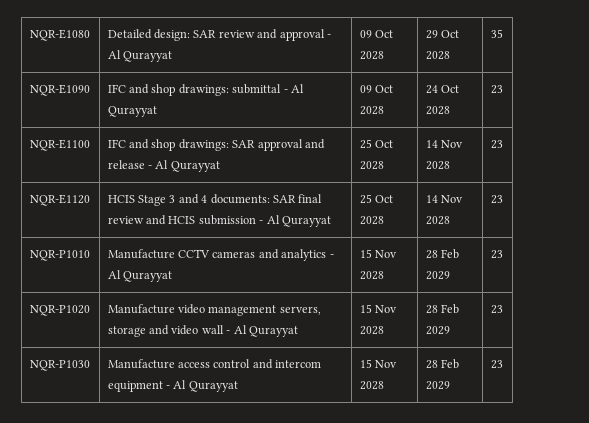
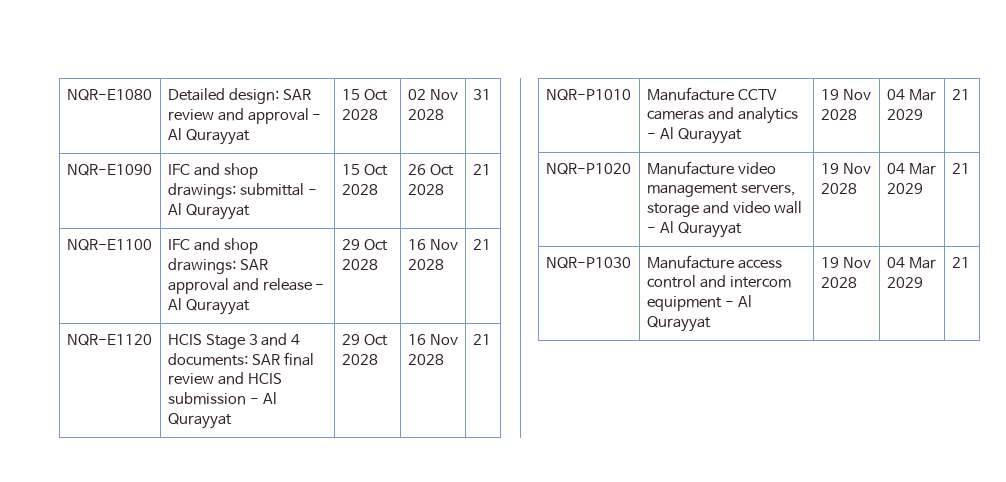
[359,30,394,38] [359,51,384,60] [425,30,460,39] [425,51,450,60] [490,29,503,38] 09 Oct 2028 | 29 Oct 2028 | 35 -> [341,89,388,101] [341,109,378,120] [407,89,458,100] [407,109,444,120] [472,89,491,100] 15 Oct 2028 | 02 Nov 2028 | 31
[359,85,394,93] [359,106,384,115] [425,85,460,94] [425,106,450,115] [490,85,503,94] 09 Oct 2028 | 24 Oct 2028 | 23 -> [341,164,388,176] [341,184,378,195] [407,164,454,176] [407,184,444,195] [472,164,491,175] 15 Oct 2028 | 26 Oct 2028 | 21
[359,139,394,149] [359,161,384,170] [425,140,464,148] [425,161,450,170] [490,140,503,149] 25 Oct 2028 | 14 Nov 2028 | 23 -> [341,239,388,251] [341,259,378,270] [407,239,458,250] [407,259,444,270] [472,239,491,250] 29 Oct 2028 | 16 Nov 2028 | 21
[359,194,394,204] [359,216,384,225] [425,195,464,203] [425,216,450,225] [490,195,503,204] 25 Oct 2028 | 14 Nov 2028 | 23 -> [341,334,388,346] [341,354,378,365] [407,334,458,345] [407,354,444,365] [472,334,491,345] 29 Oct 2028 | 16 Nov 2028 | 21
[359,249,398,258] [359,271,384,280] [425,249,460,259] [425,271,450,280] [490,250,503,259] 15 Nov 2028 | 28 Feb 2029 | 23 -> [820,89,871,100] [820,109,857,120] [886,89,936,101] [886,109,923,120] [951,89,970,100] 19 Nov 2028 | 04 Mar 2029 | 21
[359,304,398,313] [359,326,384,335] [425,304,460,314] [425,326,450,335] [490,305,503,314] 15 Nov 2028 | 28 Feb 2029 | 23 -> [820,163,871,174] [820,183,857,194] [886,163,936,175] [886,183,923,194] [951,163,970,174] 19 Nov 2028 | 04 Mar 2029 | 21
[359,359,398,368] [359,381,384,390] [425,359,460,369] [425,381,450,390] [490,360,503,369] 15 Nov 2028 | 28 Feb 2029 | 23 -> [820,257,871,268] [820,277,857,288] [886,257,936,269] [886,277,923,288] [951,257,970,268] 19 Nov 2028 | 04 Mar 2029 | 21

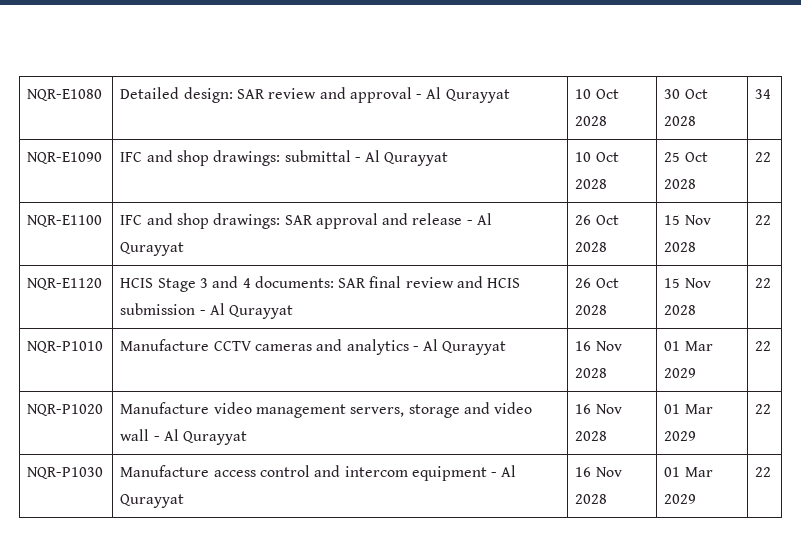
[341,89,388,101] [341,109,378,120] [407,89,458,100] [407,109,444,120] [472,89,491,100] 15 Oct 2028 | 02 Nov 2028 | 31 -> [575,89,619,99] [575,116,608,126] [664,89,708,99] [664,116,697,126] [755,89,772,99] 10 Oct 2028 | 30 Oct 2028 | 34
[341,164,388,176] [341,184,378,195] [407,164,454,176] [407,184,444,195] [472,164,491,175] 15 Oct 2028 | 26 Oct 2028 | 21 -> [575,152,619,162] [575,179,608,189] [664,152,708,162] [664,179,697,189] [755,152,772,162] 10 Oct 2028 | 25 Oct 2028 | 22
[341,239,388,251] [341,259,378,270] [407,239,458,250] [407,259,444,270] [472,239,491,250] 29 Oct 2028 | 16 Nov 2028 | 21 -> [575,215,619,225] [575,242,608,252] [664,215,711,225] [664,242,697,252] [755,215,772,225] 26 Oct 2028 | 15 Nov 2028 | 22
[341,334,388,346] [341,354,378,365] [407,334,458,345] [407,354,444,365] [472,334,491,345] 29 Oct 2028 | 16 Nov 2028 | 21 -> [575,278,619,288] [575,305,608,315] [664,278,711,288] [664,305,697,315] [755,278,772,288] 26 Oct 2028 | 15 Nov 2028 | 22
[820,89,871,100] [820,109,857,120] [886,89,936,101] [886,109,923,120] [951,89,970,100] 19 Nov 2028 | 04 Mar 2029 | 21 -> [575,341,622,351] [575,368,608,378] [664,341,713,351] [664,368,697,378] [755,341,772,351] 16 Nov 2028 | 01 Mar 2029 | 22
[820,163,871,174] [820,183,857,194] [886,163,936,175] [886,183,923,194] [951,163,970,174] 19 Nov 2028 | 04 Mar 2029 | 21 -> [575,404,622,414] [575,431,608,441] [664,404,713,414] [664,431,697,441] [755,404,772,414] 16 Nov 2028 | 01 Mar 2029 | 22
[820,257,871,268] [820,277,857,288] [886,257,936,269] [886,277,923,288] [951,257,970,268] 19 Nov 2028 | 04 Mar 2029 | 21 -> [575,467,622,477] [575,494,608,504] [664,467,713,477] [664,494,697,504] [755,467,772,477] 16 Nov 2028 | 01 Mar 2029 | 22

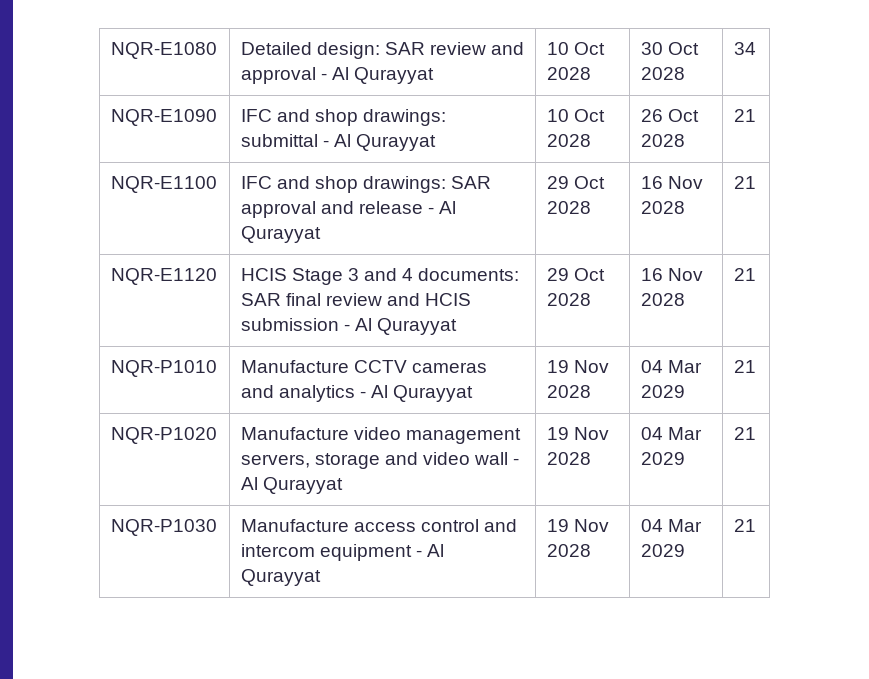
[664,152,708,162] [664,179,697,189] [755,152,772,162] 25 Oct 2028 | 22 -> [640,109,699,122] [640,134,685,147] [733,109,756,122] 26 Oct 2028 | 21
[575,215,619,225] [575,242,608,252] [664,215,711,225] [664,242,697,252] [755,215,772,225] 26 Oct 2028 | 15 Nov 2028 | 22 -> [546,176,605,189] [546,201,591,214] [640,176,703,189] [640,201,685,214] [733,176,756,189] 29 Oct 2028 | 16 Nov 2028 | 21
[575,278,619,288] [575,305,608,315] [664,278,711,288] [664,305,697,315] [755,278,772,288] 26 Oct 2028 | 15 Nov 2028 | 22 -> [546,268,605,281] [546,293,591,306] [640,268,703,281] [640,293,685,306] [733,268,756,281] 29 Oct 2028 | 16 Nov 2028 | 21
[575,341,622,351] [575,368,608,378] [664,341,713,351] [664,368,697,378] [755,341,772,351] 16 Nov 2028 | 01 Mar 2029 | 22 -> [546,360,609,373] [546,385,591,398] [640,360,702,373] [640,385,685,398] [733,360,756,373] 19 Nov 2028 | 04 Mar 2029 | 21
[575,404,622,414] [575,431,608,441] [664,404,713,414] [664,431,697,441] [755,404,772,414] 16 Nov 2028 | 01 Mar 2029 | 22 -> [546,427,609,440] [546,452,591,465] [640,427,702,440] [640,452,685,465] [733,427,756,440] 19 Nov 2028 | 04 Mar 2029 | 21
[575,467,622,477] [575,494,608,504] [664,467,713,477] [664,494,697,504] [755,467,772,477] 16 Nov 2028 | 01 Mar 2029 | 22 -> [546,519,609,532] [546,544,591,557] [640,519,702,532] [640,544,685,557] [733,519,756,532] 19 Nov 2028 | 04 Mar 2029 | 21

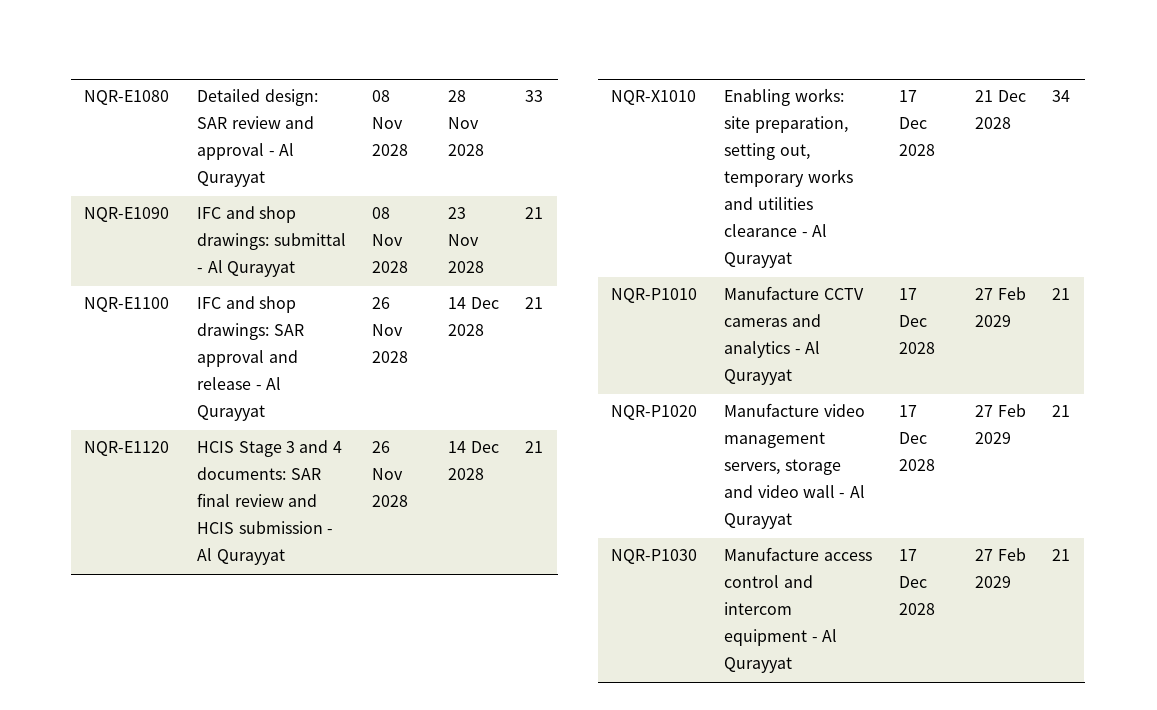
[546,42,605,55] [546,67,591,80] [640,42,699,55] [640,67,685,80] [733,42,756,55] 10 Oct 2028 | 30 Oct 2028 | 34 -> [372,90,391,102] [372,117,404,129] [372,144,409,156] [448,90,467,102] [448,117,480,129] [448,144,485,156] [525,90,544,102] 08 Nov 2028 | 28 Nov 2028 | 33
[546,109,605,122] [546,134,591,147] [640,109,699,122] 10 Oct 2028 | 26 Oct -> [372,207,391,219] [372,234,404,246] [372,261,409,273] [448,207,467,219] [448,234,480,246] 08 Nov 2028 | 23 Nov
[546,176,605,189] [546,201,591,214] [640,176,703,189] 29 Oct 2028 | 16 Nov -> [372,297,391,309] [372,324,404,336] [372,351,409,363] [448,297,499,309] 26 Nov 2028 | 14 Dec
[546,268,605,281] [546,293,591,306] [640,268,703,281] [640,293,685,306] [733,268,756,281] 29 Oct 2028 | 16 Nov 2028 | 21 -> [372,441,391,453] [372,468,404,480] [372,495,409,507] [448,441,499,453] [448,468,485,480] [525,441,544,453] [611,90,697,105] [724,88,844,106] [724,116,848,133] [724,143,810,160] [724,169,853,187] [724,197,813,210] [724,224,828,237] [724,252,793,268] [899,90,918,102] [899,117,928,129] [899,144,936,156] [975,90,1026,102] [975,117,1012,129] [1052,90,1071,102] 26 Nov 2028 | 14 Dec 2028 | 21 // NQR-X1010 | Enabling works: site preparation, setting out, temporary works and utilities clearance - Al Qurayyat | 17 Dec 2028 | 21 Dec 2028 | 34
[546,360,609,373] [546,385,591,398] [640,360,702,373] 19 Nov 2028 | 04 Mar -> [899,288,918,300] [899,315,928,327] [899,342,936,354] [975,287,1026,300] 17 Dec 2028 | 27 Feb
[546,427,609,440] [546,452,591,465] [640,427,702,440] 19 Nov 2028 | 04 Mar -> [899,405,918,417] [899,432,928,444] [899,459,936,471] [975,404,1026,417] 17 Dec 2028 | 27 Feb
[546,519,609,532] [546,544,591,557] [640,519,702,532] 19 Nov 2028 | 04 Mar -> [899,549,918,561] [899,576,928,588] [899,603,936,615] [975,548,1026,561] 17 Dec 2028 | 27 Feb

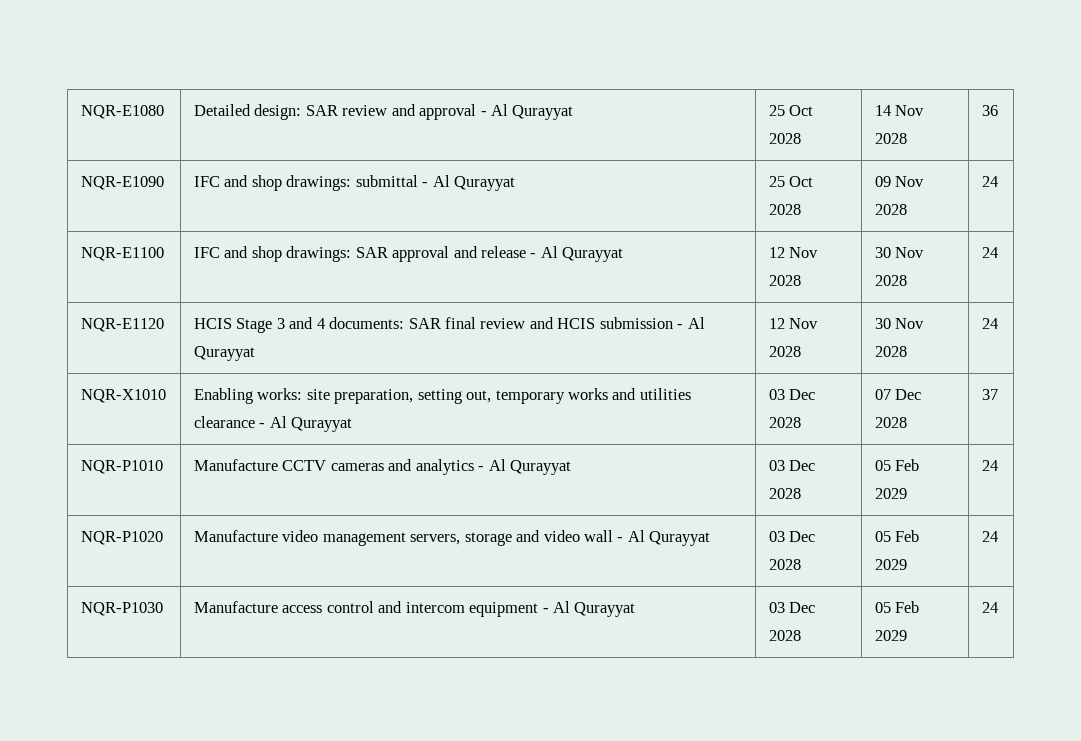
[372,90,391,102] [372,117,404,129] [372,144,409,156] [448,90,467,102] [448,117,480,129] [448,144,485,156] [525,90,544,102] 08 Nov 2028 | 28 Nov 2028 | 33 -> [768,105,814,116] [768,133,801,144] [874,105,925,116] [874,133,907,144] [981,105,998,116] 25 Oct 2028 | 14 Nov 2028 | 36
[372,207,391,219] [372,234,404,246] [372,261,409,273] [448,207,467,219] [448,234,480,246] [448,261,485,273] [525,207,544,219] 08 Nov 2028 | 23 Nov 2028 | 21 -> [768,176,814,187] [768,204,801,215] [874,176,925,187] [874,204,907,215] [981,176,998,187] 25 Oct 2028 | 09 Nov 2028 | 24
[372,297,391,309] [372,324,404,336] [372,351,409,363] [448,297,499,309] [448,324,485,336] [525,297,544,309] 26 Nov 2028 | 14 Dec 2028 | 21 -> [768,247,819,258] [768,275,801,286] [874,247,925,258] [874,275,907,286] [981,247,998,258] 12 Nov 2028 | 30 Nov 2028 | 24
[372,441,391,453] [372,468,404,480] [372,495,409,507] [448,441,499,453] [448,468,485,480] [525,441,544,453] 26 Nov 2028 | 14 Dec 2028 | 21 -> [768,318,819,329] [768,346,801,357] [874,318,925,329] [874,346,907,357] [981,318,998,329] 12 Nov 2028 | 30 Nov 2028 | 24
[899,90,918,102] [899,117,928,129] [899,144,936,156] [975,90,1026,102] [975,117,1012,129] [1052,90,1071,102] 17 Dec 2028 | 21 Dec 2028 | 34 -> [768,389,816,400] [768,417,801,428] [874,389,922,400] [874,417,907,428] [981,389,998,400] 03 Dec 2028 | 07 Dec 2028 | 37
[899,288,918,300] [899,315,928,327] [899,342,936,354] [975,287,1026,300] [975,315,1012,327] [1052,288,1071,300] 17 Dec 2028 | 27 Feb 2029 | 21 -> [768,460,816,471] [768,488,801,499] [874,459,920,471] [874,488,907,499] [981,460,998,471] 03 Dec 2028 | 05 Feb 2029 | 24
[899,405,918,417] [899,432,928,444] [899,459,936,471] [975,404,1026,417] [975,432,1012,444] [1052,405,1071,417] 17 Dec 2028 | 27 Feb 2029 | 21 -> [768,531,816,542] [768,559,801,570] [874,530,920,542] [874,559,907,570] [981,531,998,542] 03 Dec 2028 | 05 Feb 2029 | 24
[899,549,918,561] [899,576,928,588] [899,603,936,615] [975,548,1026,561] [975,576,1012,588] [1052,549,1071,561] 17 Dec 2028 | 27 Feb 2029 | 21 -> [768,602,816,613] [768,630,801,641] [874,601,920,613] [874,630,907,641] [981,602,998,613] 03 Dec 2028 | 05 Feb 2029 | 24

